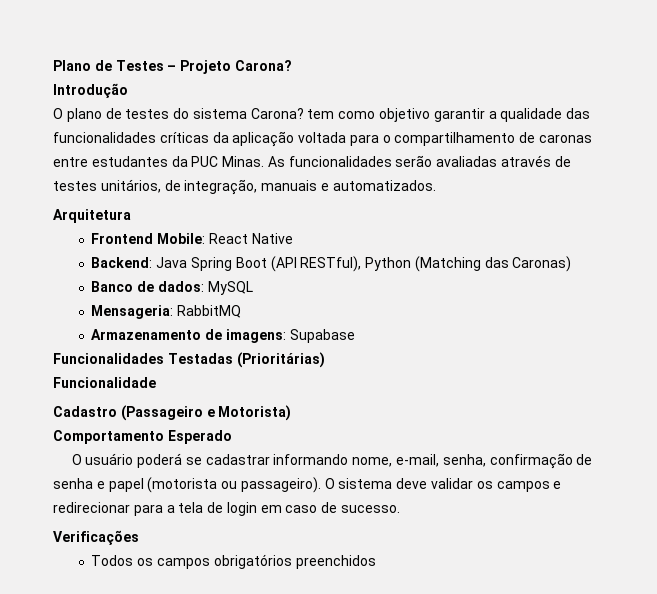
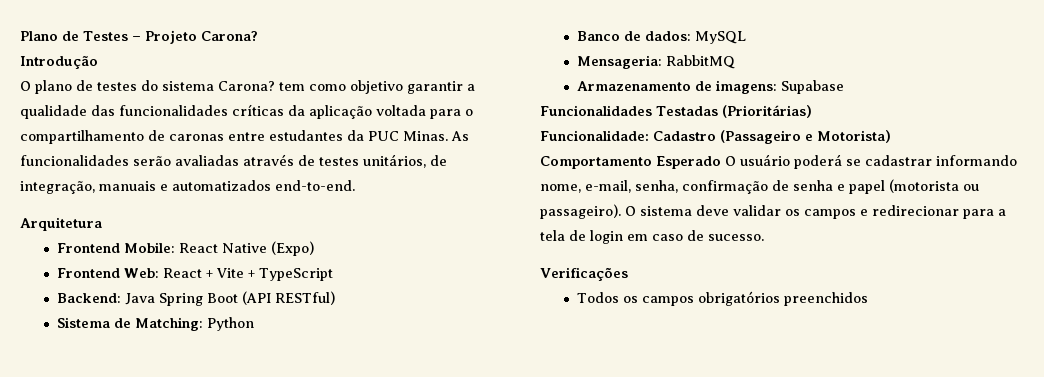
[332,180,436,191] automatizados. -> [172,180,355,191] automatizados end-to-end.
(293, 238) none -> [270,241,314,256] [56,268,333,281] (Expo) // Frontend Web: React + Vite + TypeScript
[300,256,572,272] RESTful), Python (Matching das Caronas) -> [274,291,335,305] [56,317,254,331] RESTful) // Sistema de Matching: Python
[53,377,156,388] Funcionalidade // -> [540,130,649,141] Funcionalidade:
(232, 437) // -> (721, 162) none

